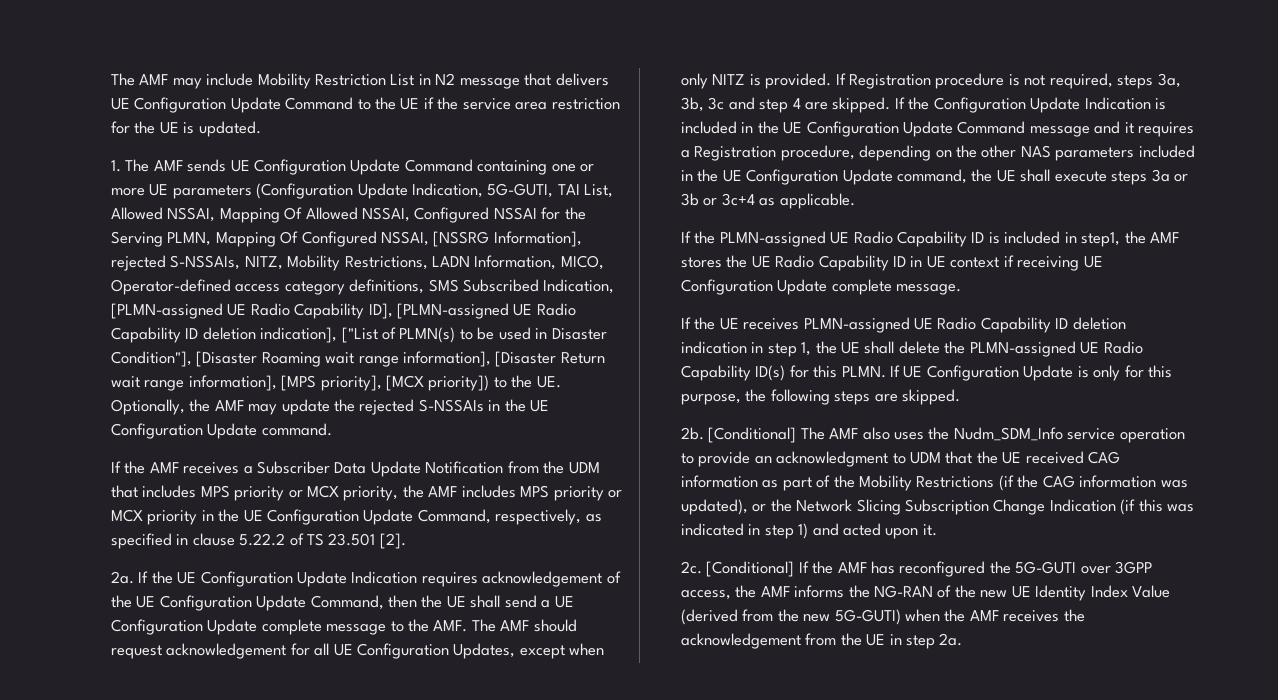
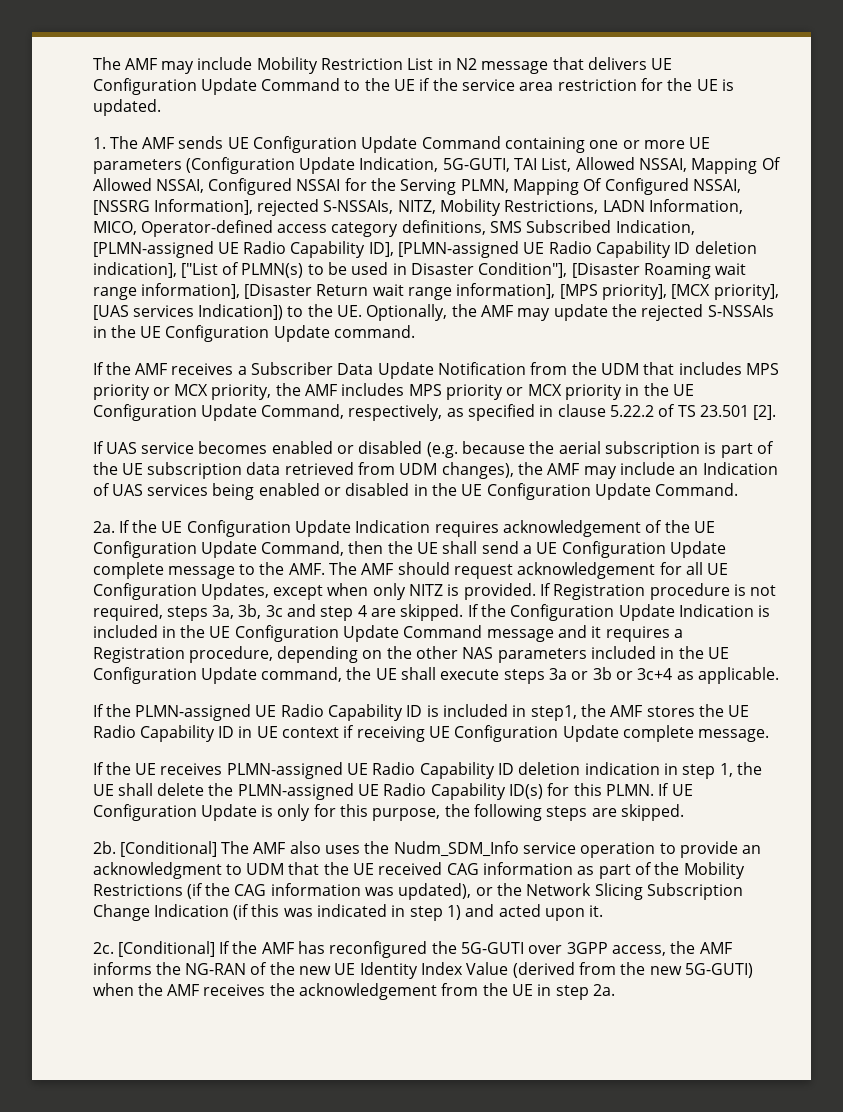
[428,375,490,391] priority]) -> [713,284,779,300] [92,304,284,320] priority], [UAS services Indication])
(406, 541) none -> [92,441,774,458] [92,462,778,479] [92,483,739,500] // If UAS service becomes enabled or disabled (e.g. because the aerial subscription is part of the UE subscription data retrieved from UDM changes), the AMF may include an Indication of UAS services being enabled or disabled in the UE Configuration Update Command.

